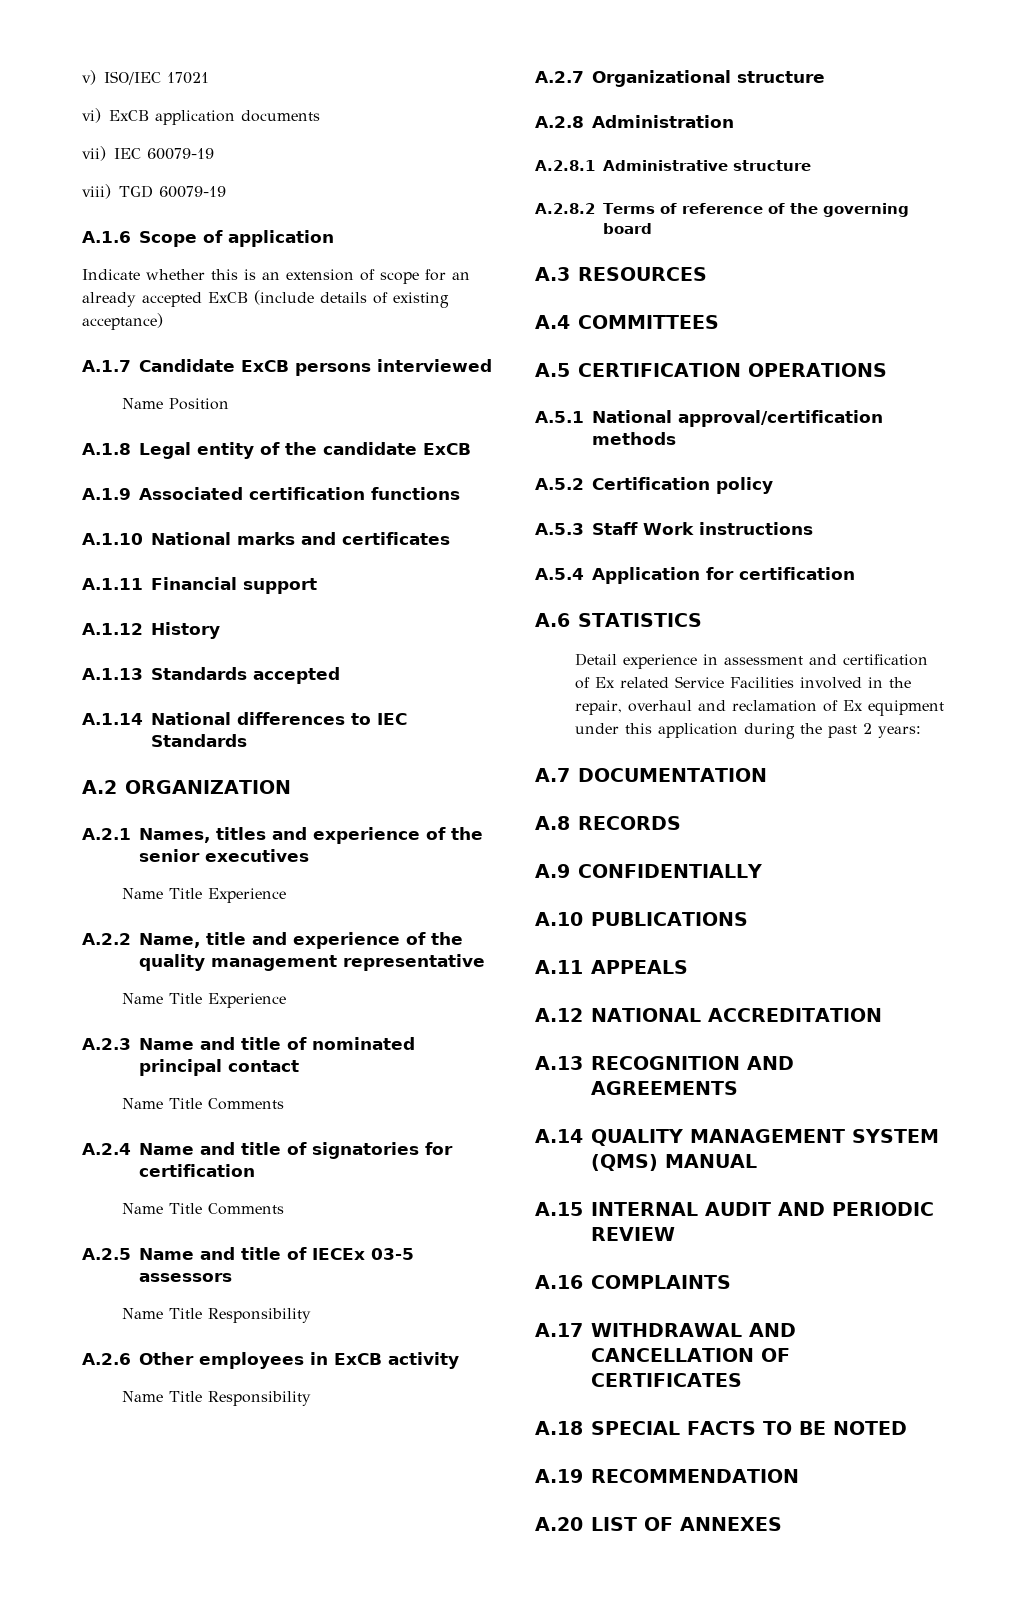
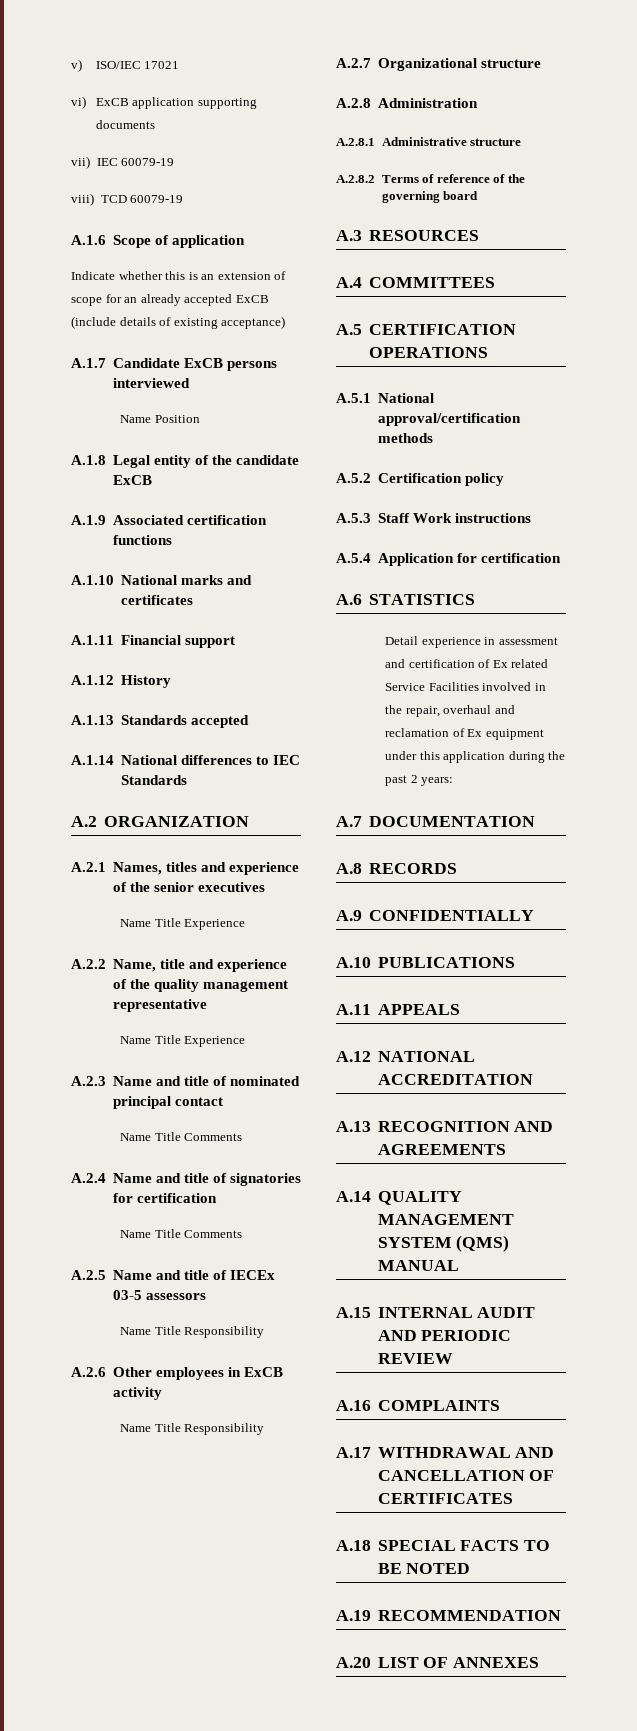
(235, 117) none -> [197,98,257,109] supporting
[119,185,153,198] TGD -> [100,195,127,203] TCD

